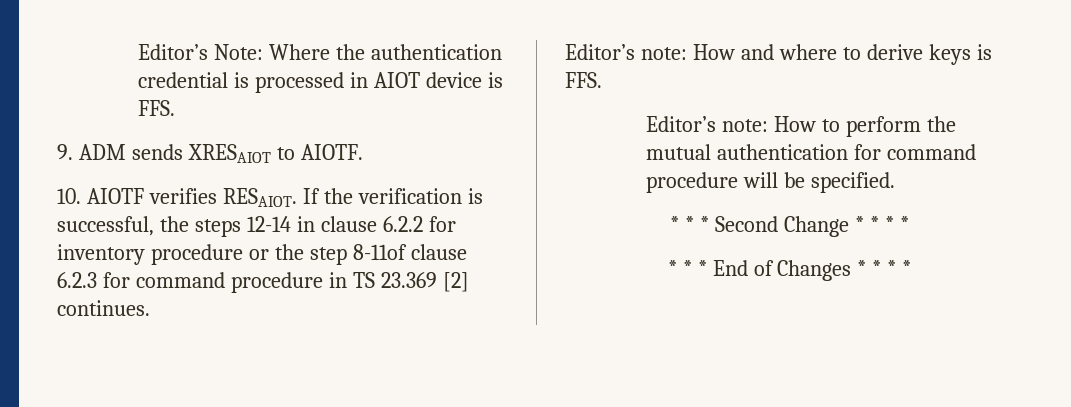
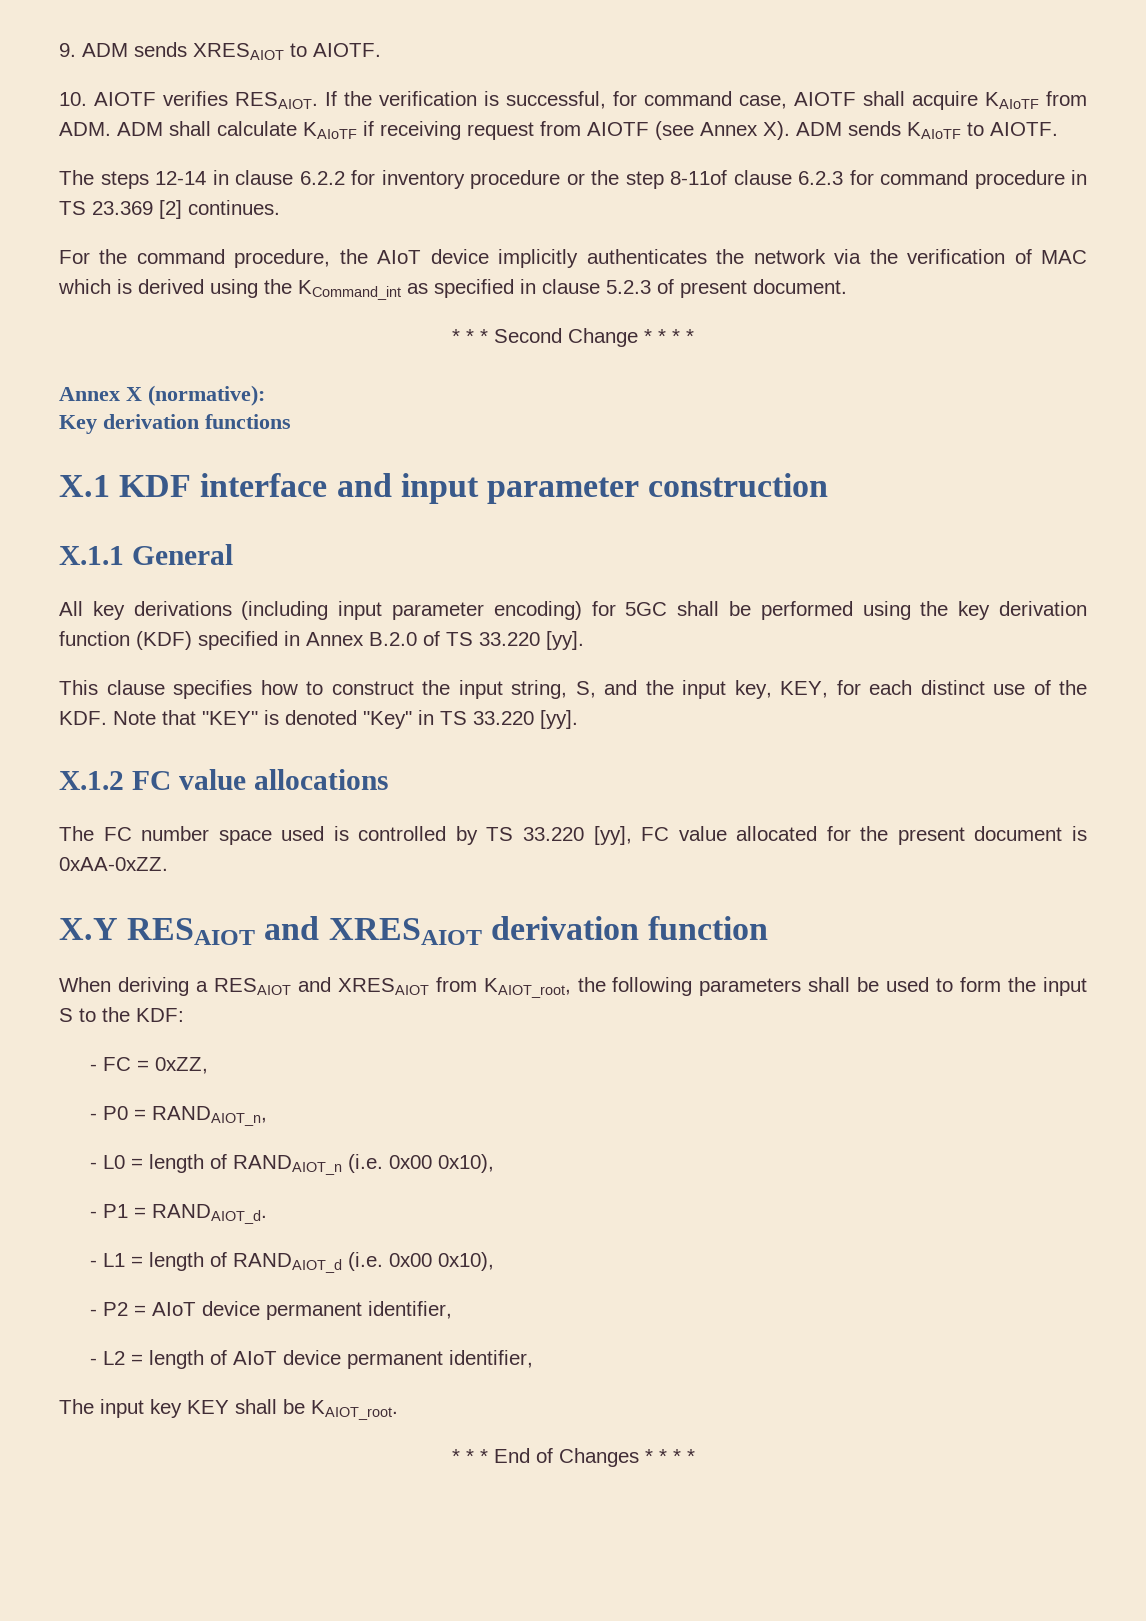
[137,44,502,60] [137,72,503,93] [137,100,175,116] Editor’s Note: Where the authentication credential is processed in AIOT device is FFS. // -> (59, 50) none
[159,216,189,232] the -> [613,91,1087,110] [59,121,1058,140] [59,170,94,185] for command case, AIOTF shall acquire KAIoTF from ADM. ADM shall calculate KAIoTF if receiving request from AIOTF (see Annex X). ADM sends KAIoTF to AIOTF. // The
[565,44,992,65] [565,72,602,88] [645,116,956,137] [645,144,976,160] [645,172,895,193] Editor’s note: How and where to derive keys is FFS. // Editor’s note: How to perform the mutual authentication for command procedure will be specified. -> [59,249,1087,268] [58,279,847,300] For the command procedure, the AIoT device implicitly authenticates the network via the verification of MAC which is derived using the KCommand_int as specified in clause 5.2.3 of present document.
(909, 224) none -> [59,385,265,406] [59,414,291,434] [59,473,829,504] [59,544,233,565] [59,601,1087,620] [59,631,584,650] [59,680,1087,699] [59,710,578,729] [59,769,388,790] [59,826,1087,845] [59,857,168,871] [59,916,768,945] [59,977,1088,998] [59,1007,184,1022] [90,1057,209,1074] [90,1106,268,1126] [90,1154,495,1175] [90,1204,268,1224] [90,1252,495,1273] [90,1301,453,1320] [90,1350,534,1369] [59,1399,398,1420] // Annex X (normative): // Key derivation functions // X.1 KDF interface and input parameter construction // X.1.1 General // All key derivations (including input parameter encoding) for 5GC shall be performed using the key derivation function (KDF) specified in Annex B.2.0 of TS 33.220 [yy]. // This clause specifies how to construct the input string, S, and the input key, KEY, for each distinct use of the KDF. Note that "KEY" is denoted "Key" in TS 33.220 [yy]. // X.1.2 FC value allocations // The FC number space used is controlled by TS 33.220 [yy], FC value allocated for the present document is 0xAA-0xZZ. // X.Y RESAIOT and XRESAIOT derivation function // When deriving a RESAIOT and XRESAIOT from KAIOT_root, the following parameters shall be used to form the input S to the KDF: // - FC = 0xZZ, // - P0 = RANDAIOT_n, // - L0 = length of RANDAIOT_n (i.e. 0x00 0x10), // - P1 = RANDAIOT_d. // - L1 = length of RANDAIOT_d (i.e. 0x00 0x10), // - P2 = AIoT device permanent identifier, // - L2 = length of AIoT device permanent identifier, // The input key KEY shall be KAIOT_root.

